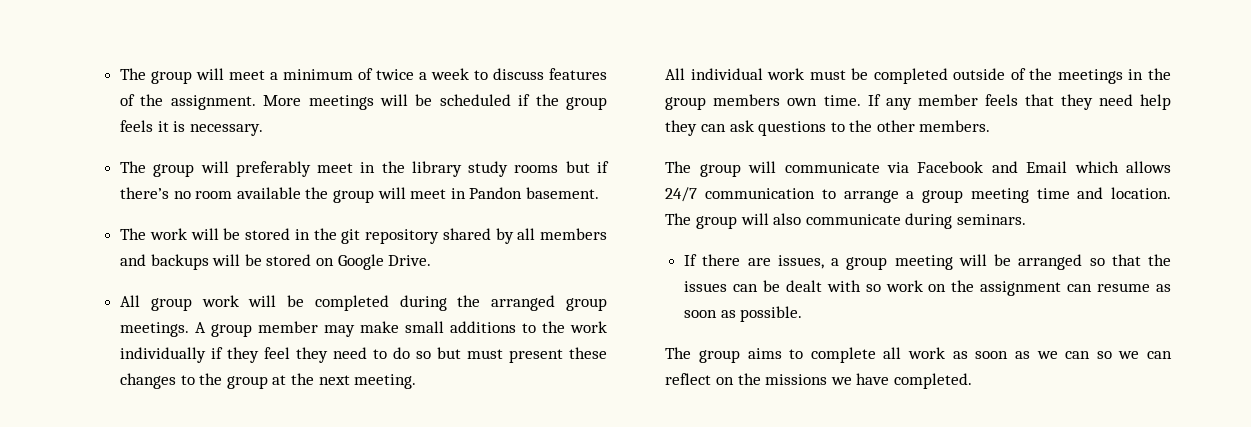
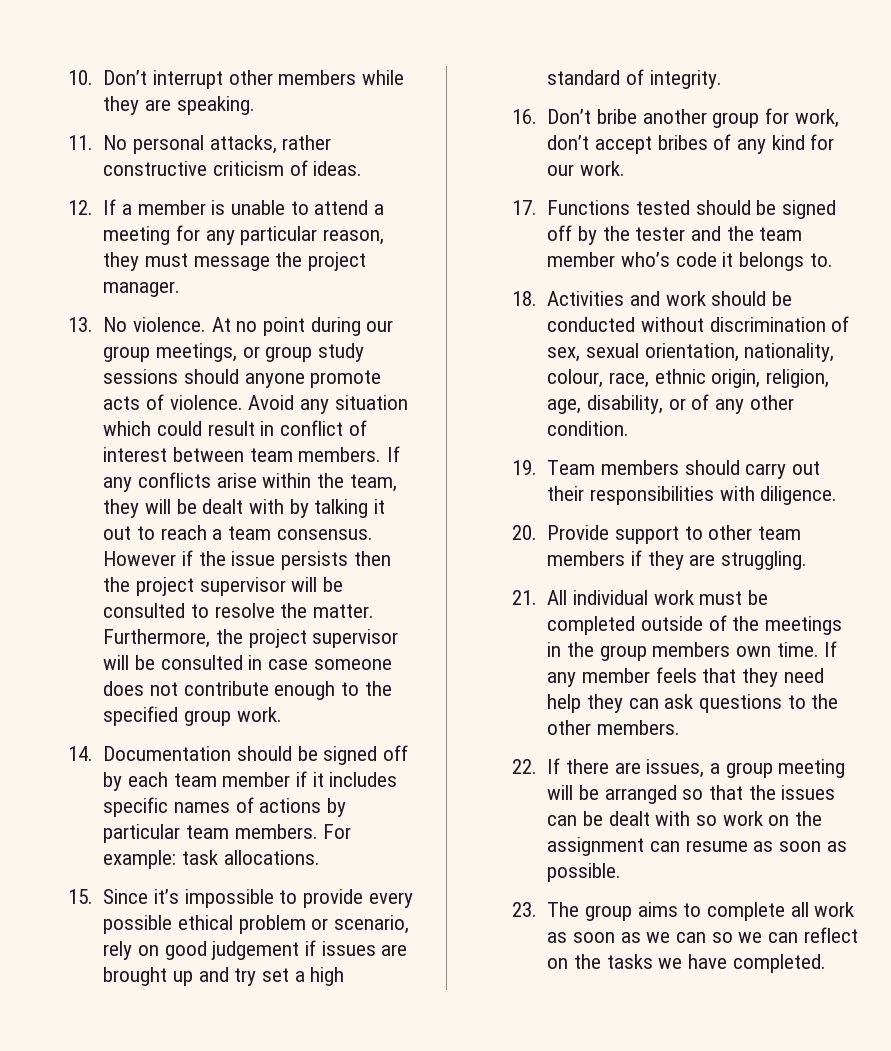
[120,68,607,84] [120,94,607,110] [120,120,263,136] [120,161,609,177] [120,187,599,203] [120,228,607,244] [120,254,432,270] [120,295,607,311] [120,321,607,337] [120,347,607,363] [120,373,417,389] The group will meet a minimum of twice a week to discuss features of the assignment. More meetings will be scheduled if the group feels it is necessary. // The group will preferably meet in the library study rooms but if there’s no room available the group will meet in Pandon basement. // The work will be stored in the git repository shared by all members and backups will be stored on Google Drive. // All group work will be completed during the arranged group meetings. A group member may make small additions to the work individually if they feel they need to do so but must present these changes to the group at the next meeting. // -> [67,70,405,89] [103,96,255,115] [67,135,332,154] [103,160,363,176] [67,199,385,215] [103,225,385,245] [103,252,367,271] [103,281,181,297] [67,317,394,336] [103,343,365,362] [103,369,382,388] [103,394,408,414] [103,420,367,436] [103,446,401,462] [103,472,397,492] [103,499,386,518] [103,525,373,540] [103,550,391,570] [103,577,344,596] [103,603,375,618] [103,629,399,648] [103,655,392,670] [103,681,392,700] [103,706,282,726] [67,745,409,765] [103,771,398,791] [103,797,347,817] [103,824,352,843] [103,850,320,869] [67,889,413,908] [103,915,410,934] [103,940,408,960] [103,967,345,986] [547,69,722,89] [511,108,839,128] [547,134,835,154] [547,161,626,176] [511,200,837,219] [547,225,803,245] [547,252,833,271] [511,291,793,306] [547,316,850,332] [547,343,835,362] [547,369,830,388] [547,394,794,414] [547,421,630,436] [511,460,821,479] [547,486,838,505] [511,525,802,544] [547,550,808,570] [511,590,537,605] 10. Don’t interrupt other members while they are speaking. // 11. No personal attacks, rather constructive criticism of ideas. // 12. If a member is unable to attend a meeting for any particular reason, they must message the project manager. // 13. No violence. At no point during our group meetings, or group study sessions should anyone promote acts of violence. Avoid any situation which could result in conflict of interest between team members. If any conflicts arise within the team, they will be dealt with by talking it out to reach a team consensus. However if the issue persists then the project supervisor will be consulted to resolve the matter. Furthermore, the project supervisor will be consulted in case someone does not contribute enough to the specified group work. // 14. Documentation should be signed off by each team member if it includes specific names of actions by particular team members. For example: task allocations. // 15. Since it’s impossible to provide every possible ethical problem or scenario, rely on good judgement if issues are brought up and try set a high standard of integrity. // 16. Don’t bribe another group for work, don’t accept bribes of any kind for our work. // 17. Functions tested should be signed off by the tester and the team member who’s code it belongs to. // 18. Activities and work should be conducted without discrimination of sex, sexual orientation, nationality, colour, race, ethnic origin, religion, age, disability, or of any other condition. // 19. Team members should carry out their responsibilities with diligence. // 20. Provide support to other team members if they are struggling. // 21.
[665,161,1171,177] [665,187,1171,203] [665,213,1026,229] The group will communicate via Facebook and Email which allows 24/7 communication to arrange a group meeting time and location. The group will also communicate during seminars. // -> [511,759,537,774] 22.
(803, 314) none -> [511,902,537,917] 23.
[765,374,828,385] missions -> [606,954,653,969] tasks

